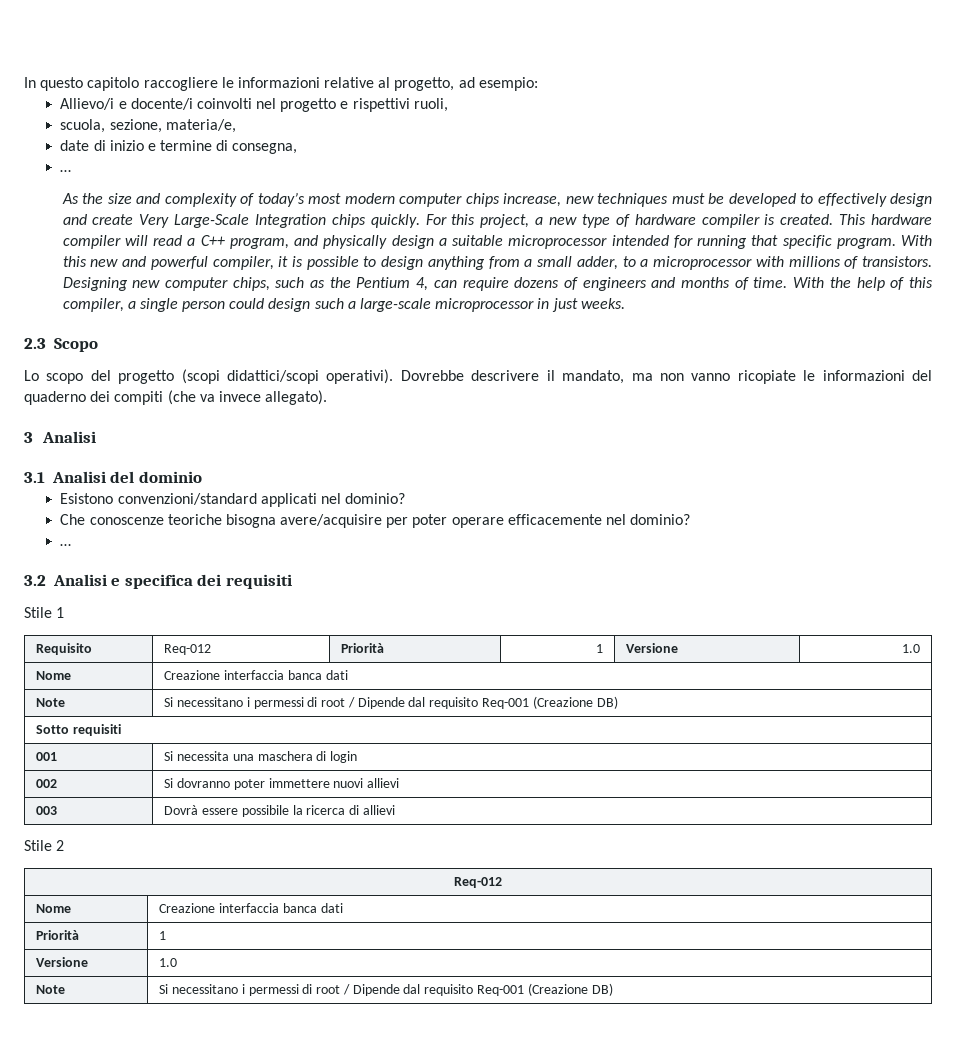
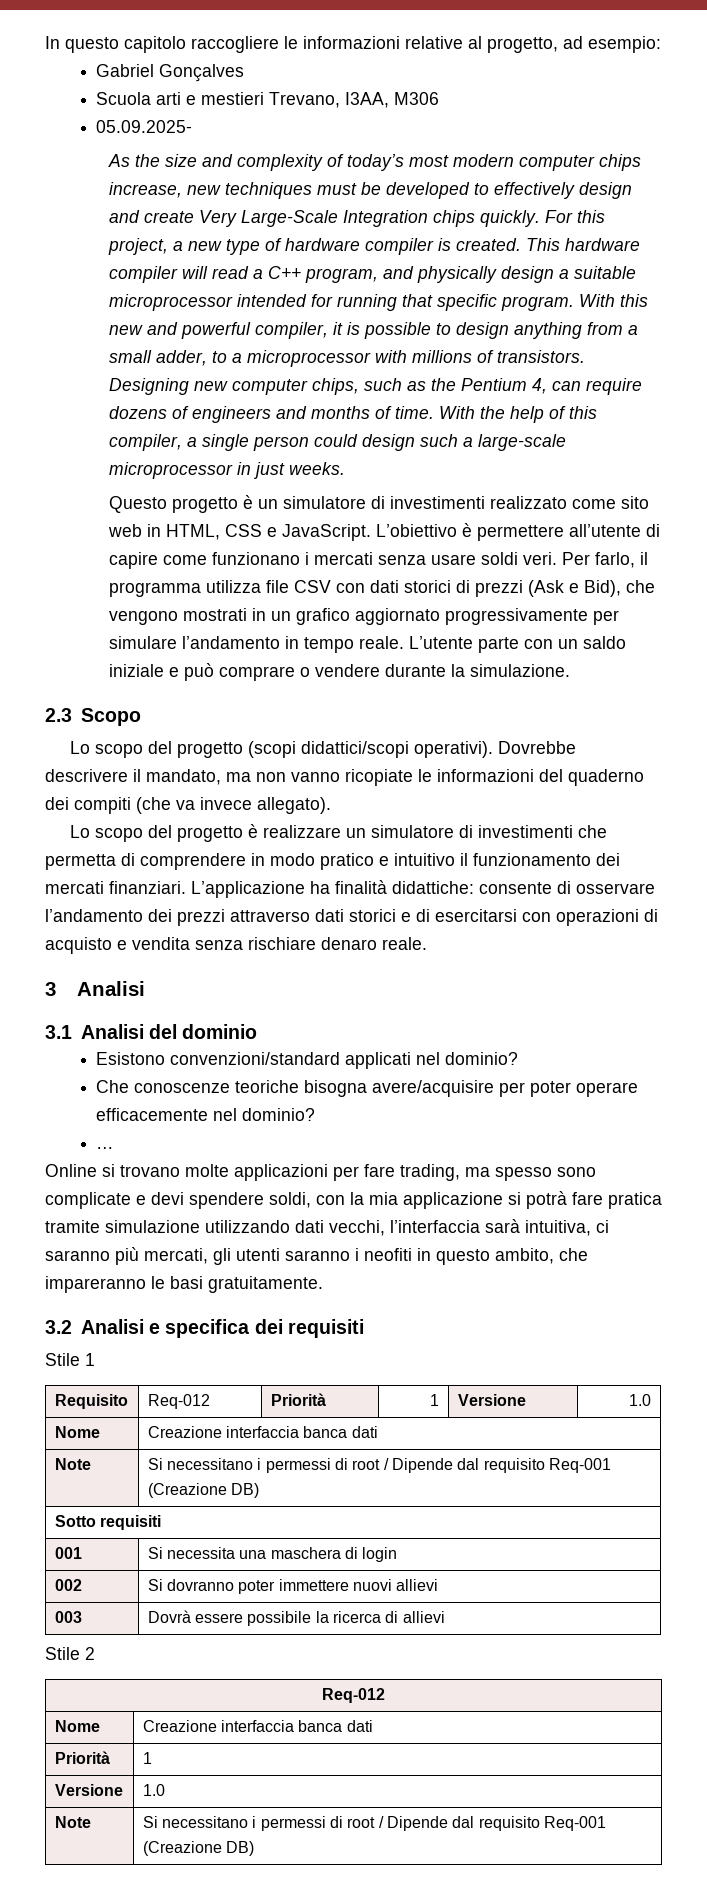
[60,98,448,112] [60,119,236,133] [60,140,298,154] [60,170,72,172] Allievo/i e docente/i coinvolti nel progetto e rispettivi ruoli, // scuola, sezione, materia/e, // date di inizio e termine di consegna, // … -> [96,64,245,82] [96,92,440,108] [96,120,193,133] Gabriel Gonçalves // Scuola arti e mestieri Trevano, I3AA, M306 // 05.09.2025-
(625, 303) none -> [109,495,650,513] [108,523,661,541] [109,552,649,569] [109,580,656,597] [109,608,620,625] [109,636,627,653] [109,663,571,681] // Questo progetto è un simulatore di investimenti realizzato come sito web in HTML, CSS e JavaScript. L’obiettivo è permettere all’utente di capire come funzionano i mercati senza usare soldi veri. Per farlo, il programma utilizza file CSV con dati storici di prezzi (Ask e Bid), che vengono mostrati in un grafico aggiornato progressivamente per simulare l’andamento in tempo reale. L’utente parte con un saldo iniziale e può comprare o vendere durante la simulazione.
(328, 397) none -> [69,824,607,842] [45,853,620,870] [45,880,655,898] [45,909,658,926] [45,937,427,954] // Lo scopo del progetto è realizzare un simulatore di investimenti che permetta di comprendere in modo pratico e intuitivo il funzionamento dei mercati finanziari. L’applicazione ha finalità didattiche: consente di osservare l’andamento dei prezzi attraverso dati storici e di esercitarsi con operazioni di acquisto e vendita senza rischiare denaro reale.
(72, 545) none -> [45,1164,596,1181] [45,1191,662,1209] [45,1219,609,1236] [45,1247,588,1265] [45,1276,323,1293] // Online si trovano molte applicazioni per fare trading, ma spesso sono complicate e devi spendere soldi, con la mia applicazione si potrà fare pratica tramite simulazione utilizzando dati vecchi, l’interfaccia sarà intuitiva, ci saranno più mercati, gli utenti saranno i neofiti in questo ambito, che impareranno le basi gratuitamente.

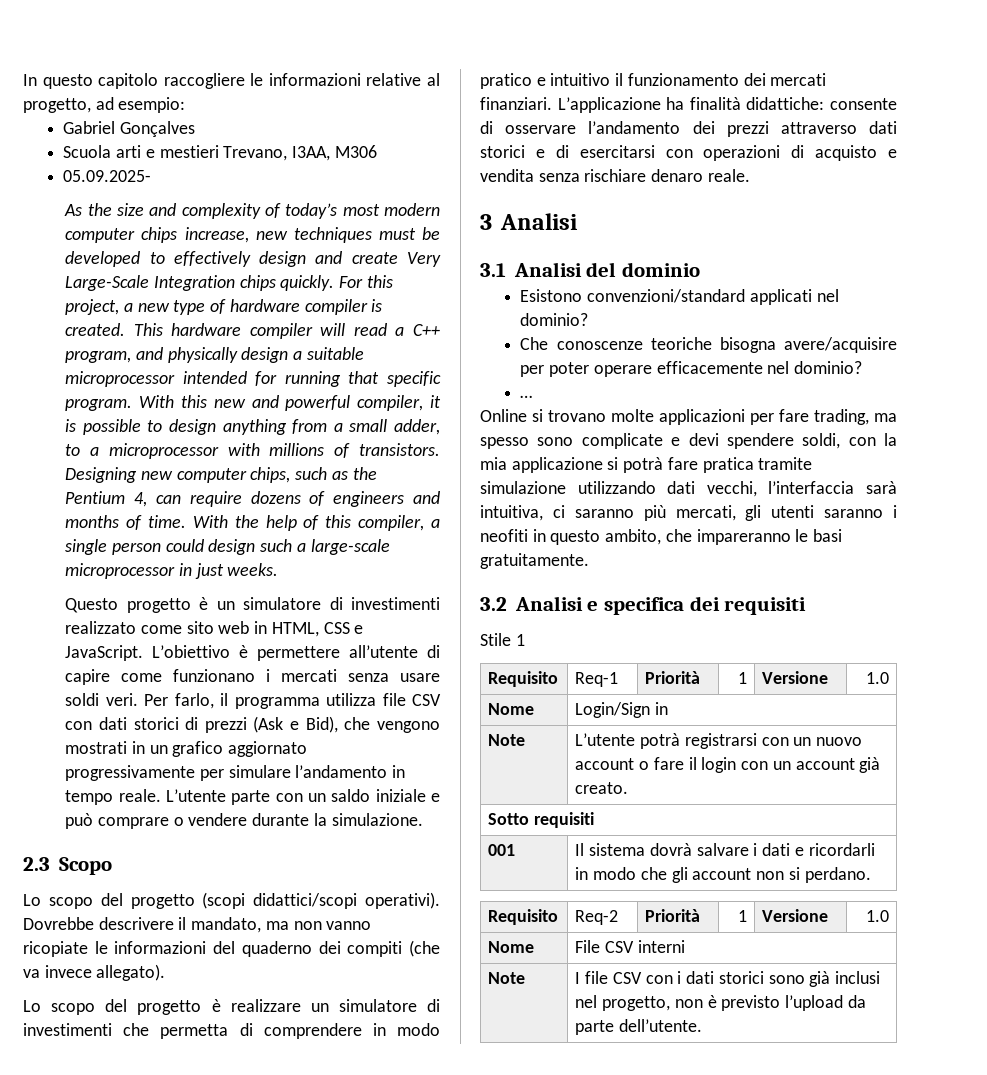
[147,1394,210,1409] [270,1393,326,1406] [430,1394,440,1406] [457,1394,526,1406] [629,1394,652,1406] [54,1426,100,1438] [147,1426,378,1438] [54,1458,91,1470] [147,1458,611,1473] [147,1483,260,1498] [54,1515,162,1530] [54,1547,82,1559] [147,1547,398,1562] [54,1579,82,1591] [147,1579,439,1594] [54,1611,82,1623] [147,1610,445,1626] [45,1647,95,1660] [322,1688,385,1703] [54,1720,100,1732] [142,1720,373,1732] [54,1751,110,1764] [142,1752,152,1764] [54,1784,123,1796] [142,1784,165,1796] [54,1816,91,1828] [142,1816,606,1831] [142,1841,255,1856] Req-012 | Priorità | 1 | Versione | 1.0 // Nome | Creazione interfaccia banca dati // Note | Si necessitano i permessi di root / Dipende dal requisito Req-001 (Creazione DB) // Sotto requisiti // 001 | Si necessita una maschera di login // 002 | Si dovranno poter immettere nuovi allievi // 003 | Dovrà essere possibile la ricerca di allievi // Stile 2 // Req-012 // Nome | Creazione interfaccia banca dati // Priorità | 1 // Versione | 1.0 // Note | Si necessitano i permessi di root / Dipende dal requisito Req-001 (Creazione DB) -> [575,672,619,687] [645,671,701,684] [737,672,747,684] [762,671,829,684] [865,672,889,684] [488,703,535,715] [575,702,669,718] [488,734,526,746] [575,733,863,749] [575,757,881,773] [575,782,629,794] [488,812,595,828] [488,844,516,856] [575,843,875,856] [575,867,871,883] [488,909,559,925] [575,910,619,925] [645,909,701,922] [737,910,747,922] [762,909,829,922] [865,910,889,922] [488,941,535,953] [575,940,685,953] [488,972,526,984] [575,971,881,987] [575,995,866,1011] [575,1019,703,1035] Req-1 | Priorità | 1 | Versione | 1.0 // Nome | Login/Sign in // Note | L’utente potrà registrarsi con un nuovo account o fare il login con un account già creato. // Sotto requisiti // 001 | Il sistema dovrà salvare i dati e ricordarli in modo che gli account non si perdano. // Requisito | Req-2 | Priorità | 1 | Versione | 1.0 // Nome | File CSV interni // Note | I file CSV con i dati storici sono già inclusi nel progetto, non è previsto l’upload da parte dell’utente.

